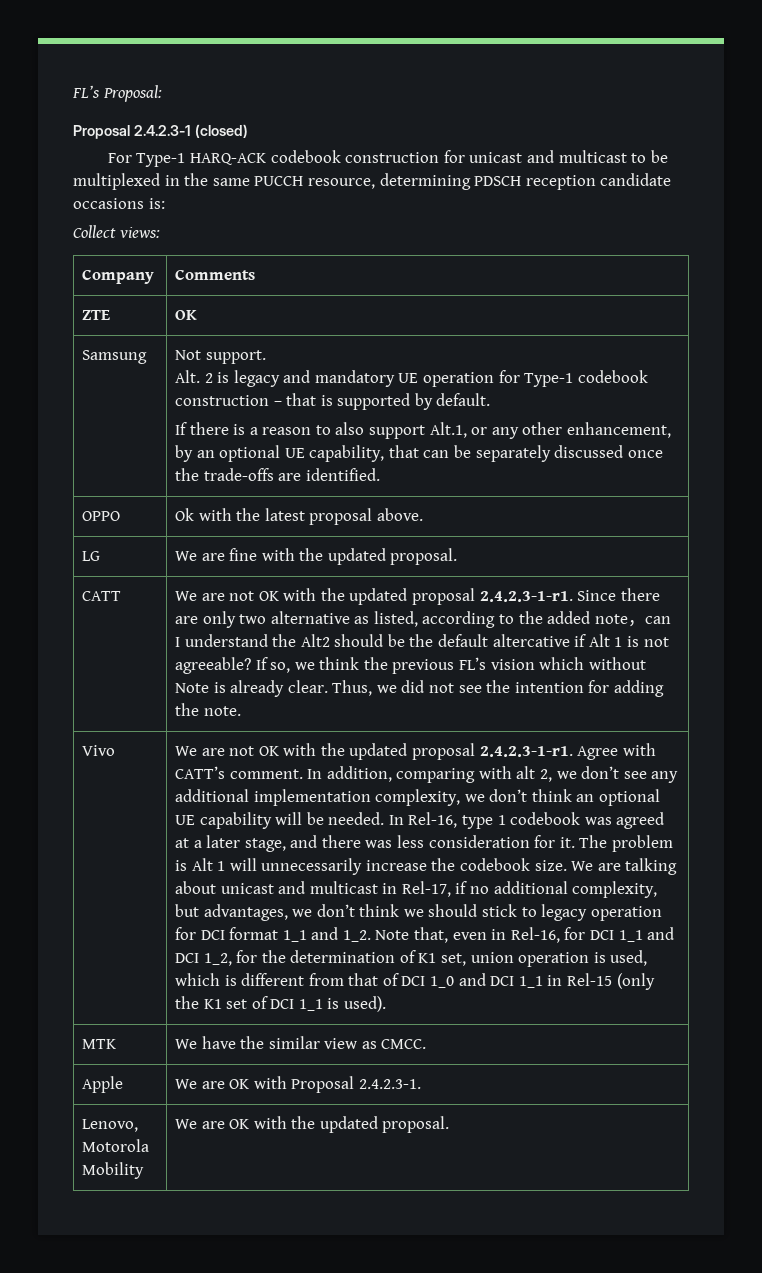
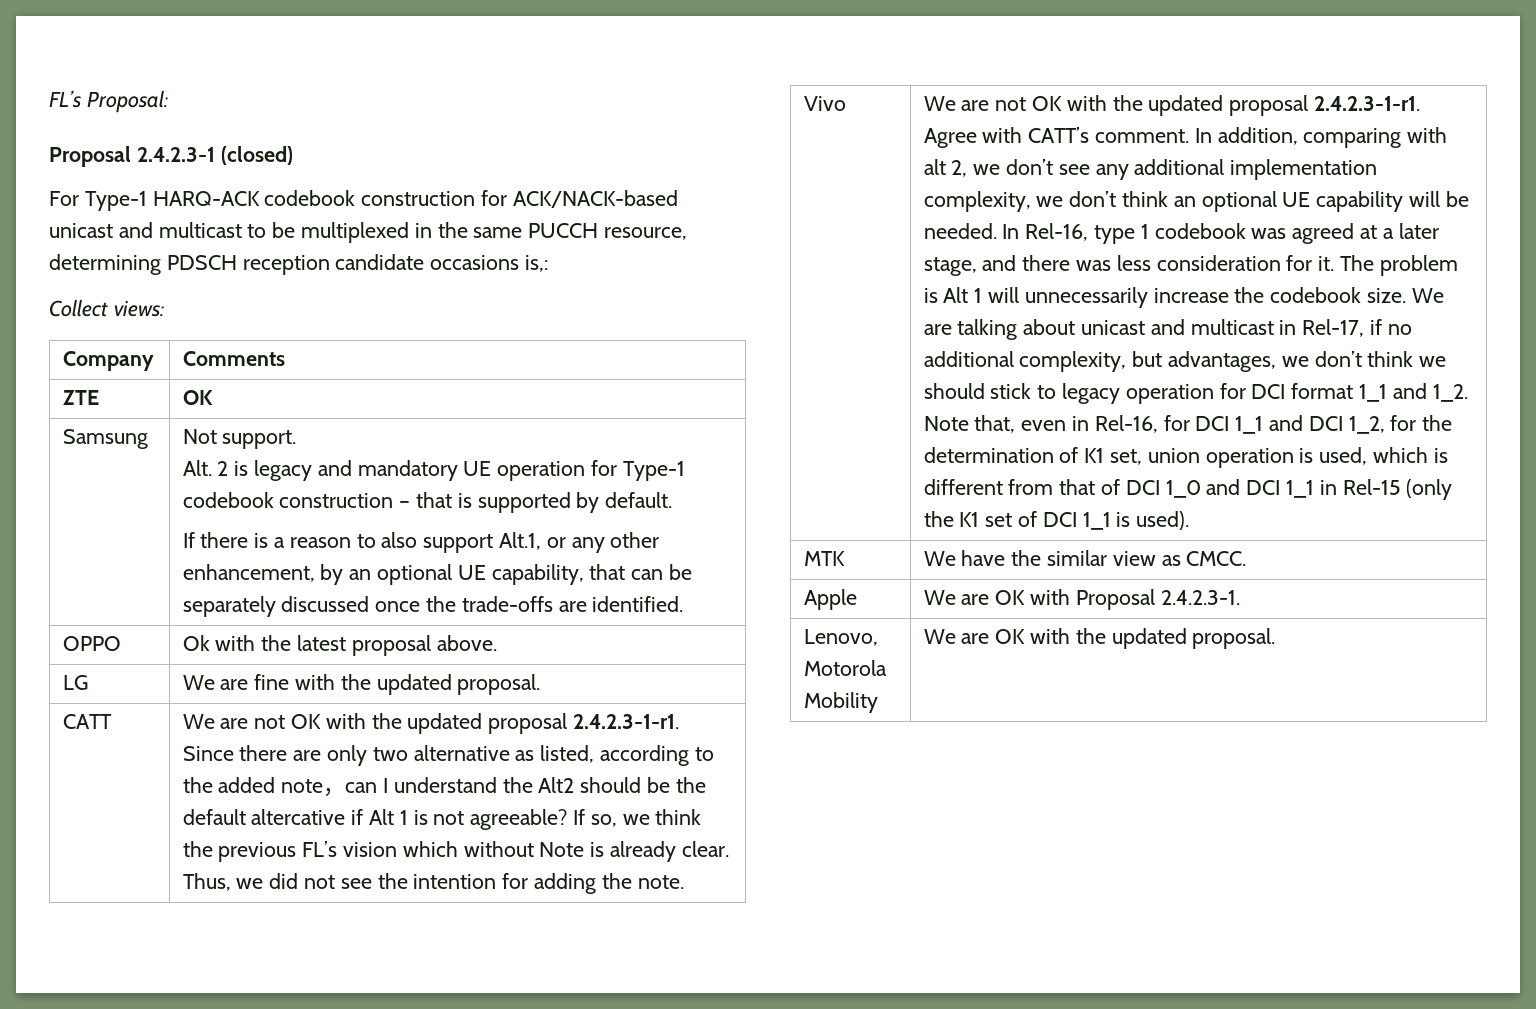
(465, 156) none -> [512,190,678,208] ACK/NACK-based
[148,198,165,209] is: -> [525,255,549,272] is,:

